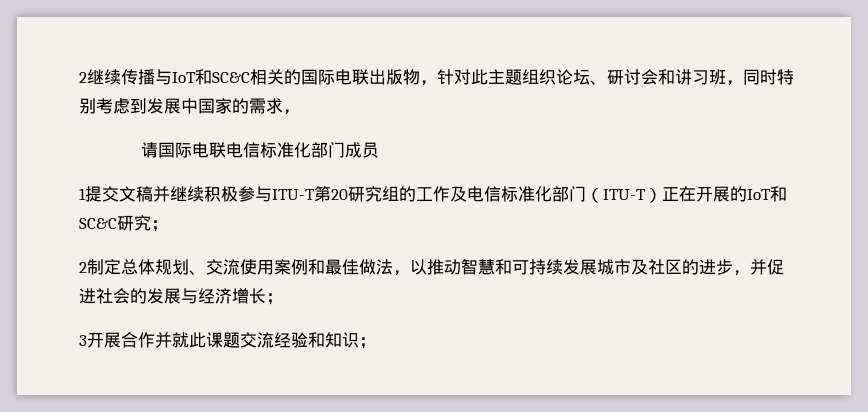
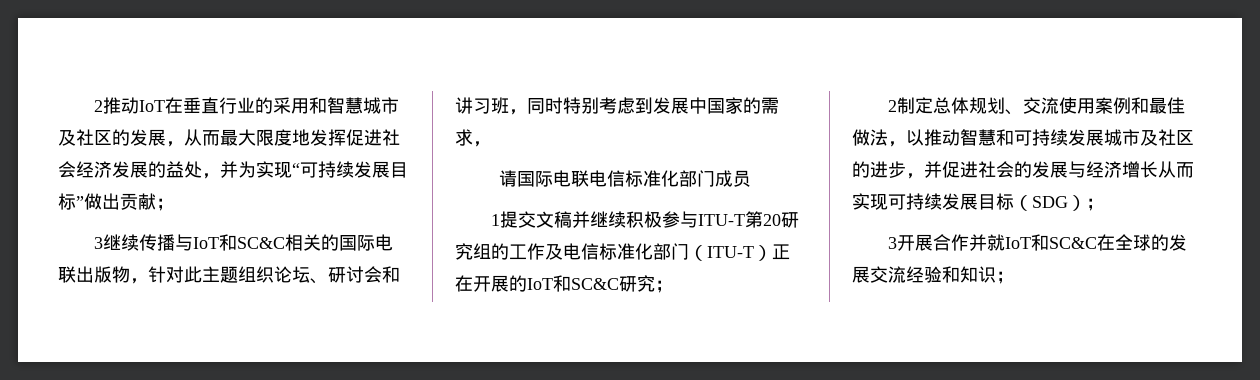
[79,72,87,83] 2 -> [93,97,399,114] [58,129,400,147] [58,161,408,179] [58,193,174,211] [93,237,103,249] 2推动IoT在垂直行业的采用和智慧城市及社区的发展，从而最大限度地发挥促进社会经济发展的益处，并为实现“可持续发展目标”做出贡献； // 3
(266, 296) none -> [1158,161,1194,178] [852,193,1086,211] 从而实现可持续发展目标（SDG）
[189,332,240,348] 此课题 -> [1004,234,1187,251] [852,266,870,283] IoT和SC&C在全球的发展

